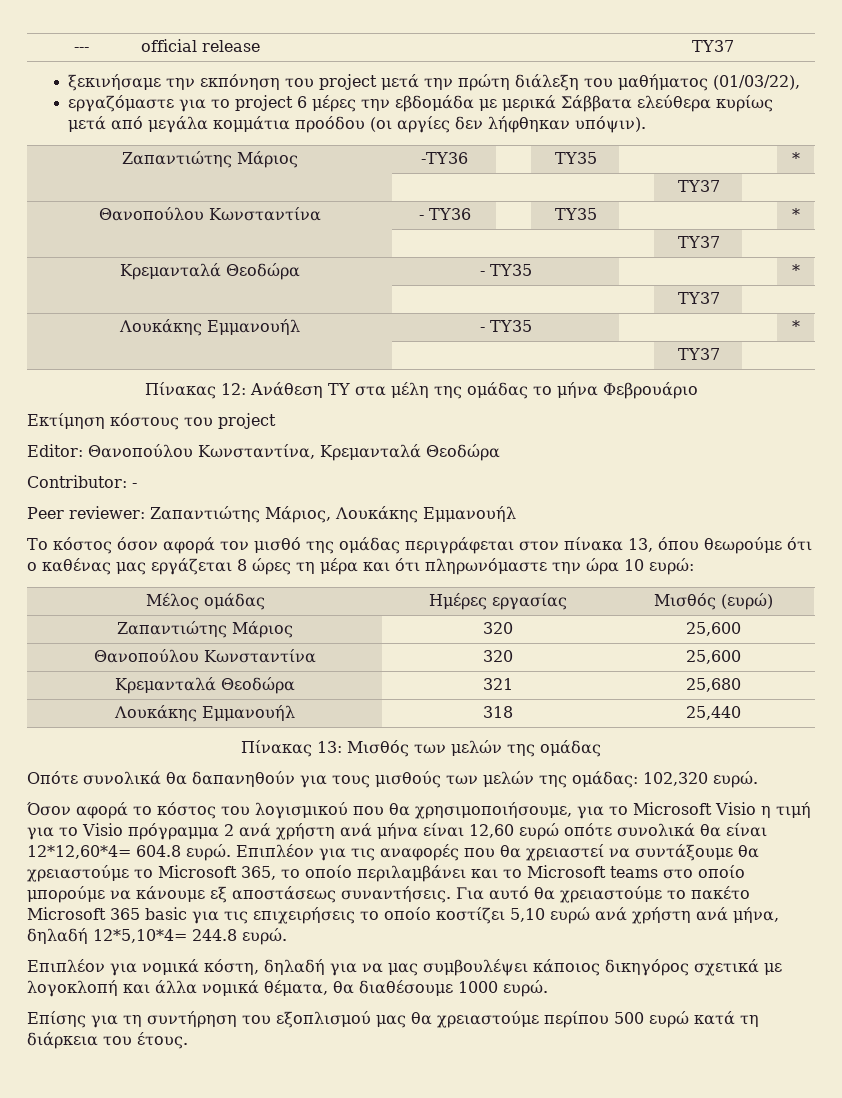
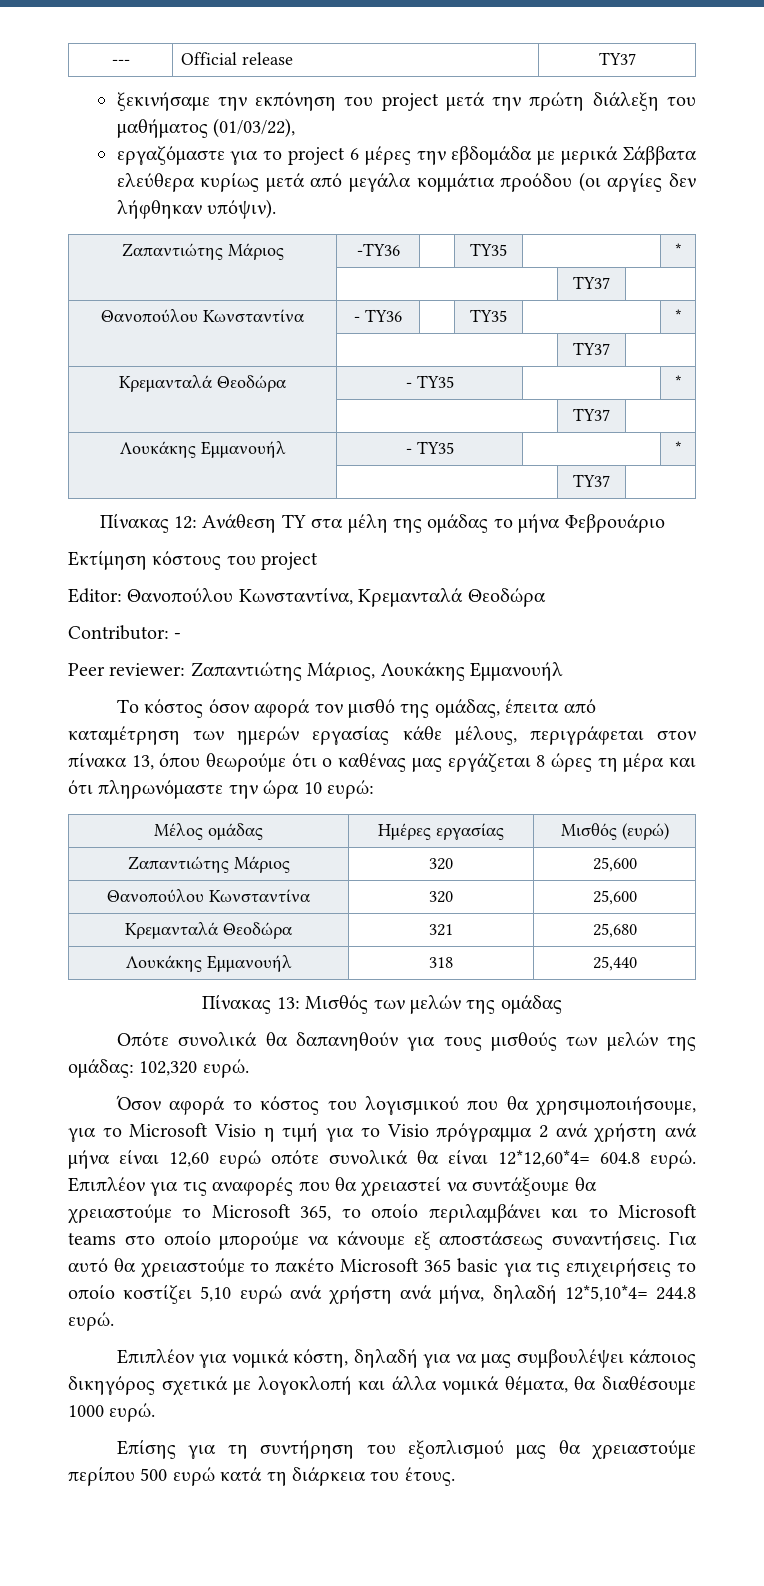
[141,39,198,52] official -> [181,52,238,65] Official
[339,537,400,554] ομάδας -> [434,699,596,718] [68,725,517,745] ομάδας, έπειτα από καταμέτρηση των ημερών εργασίας κάθε μέλους,

